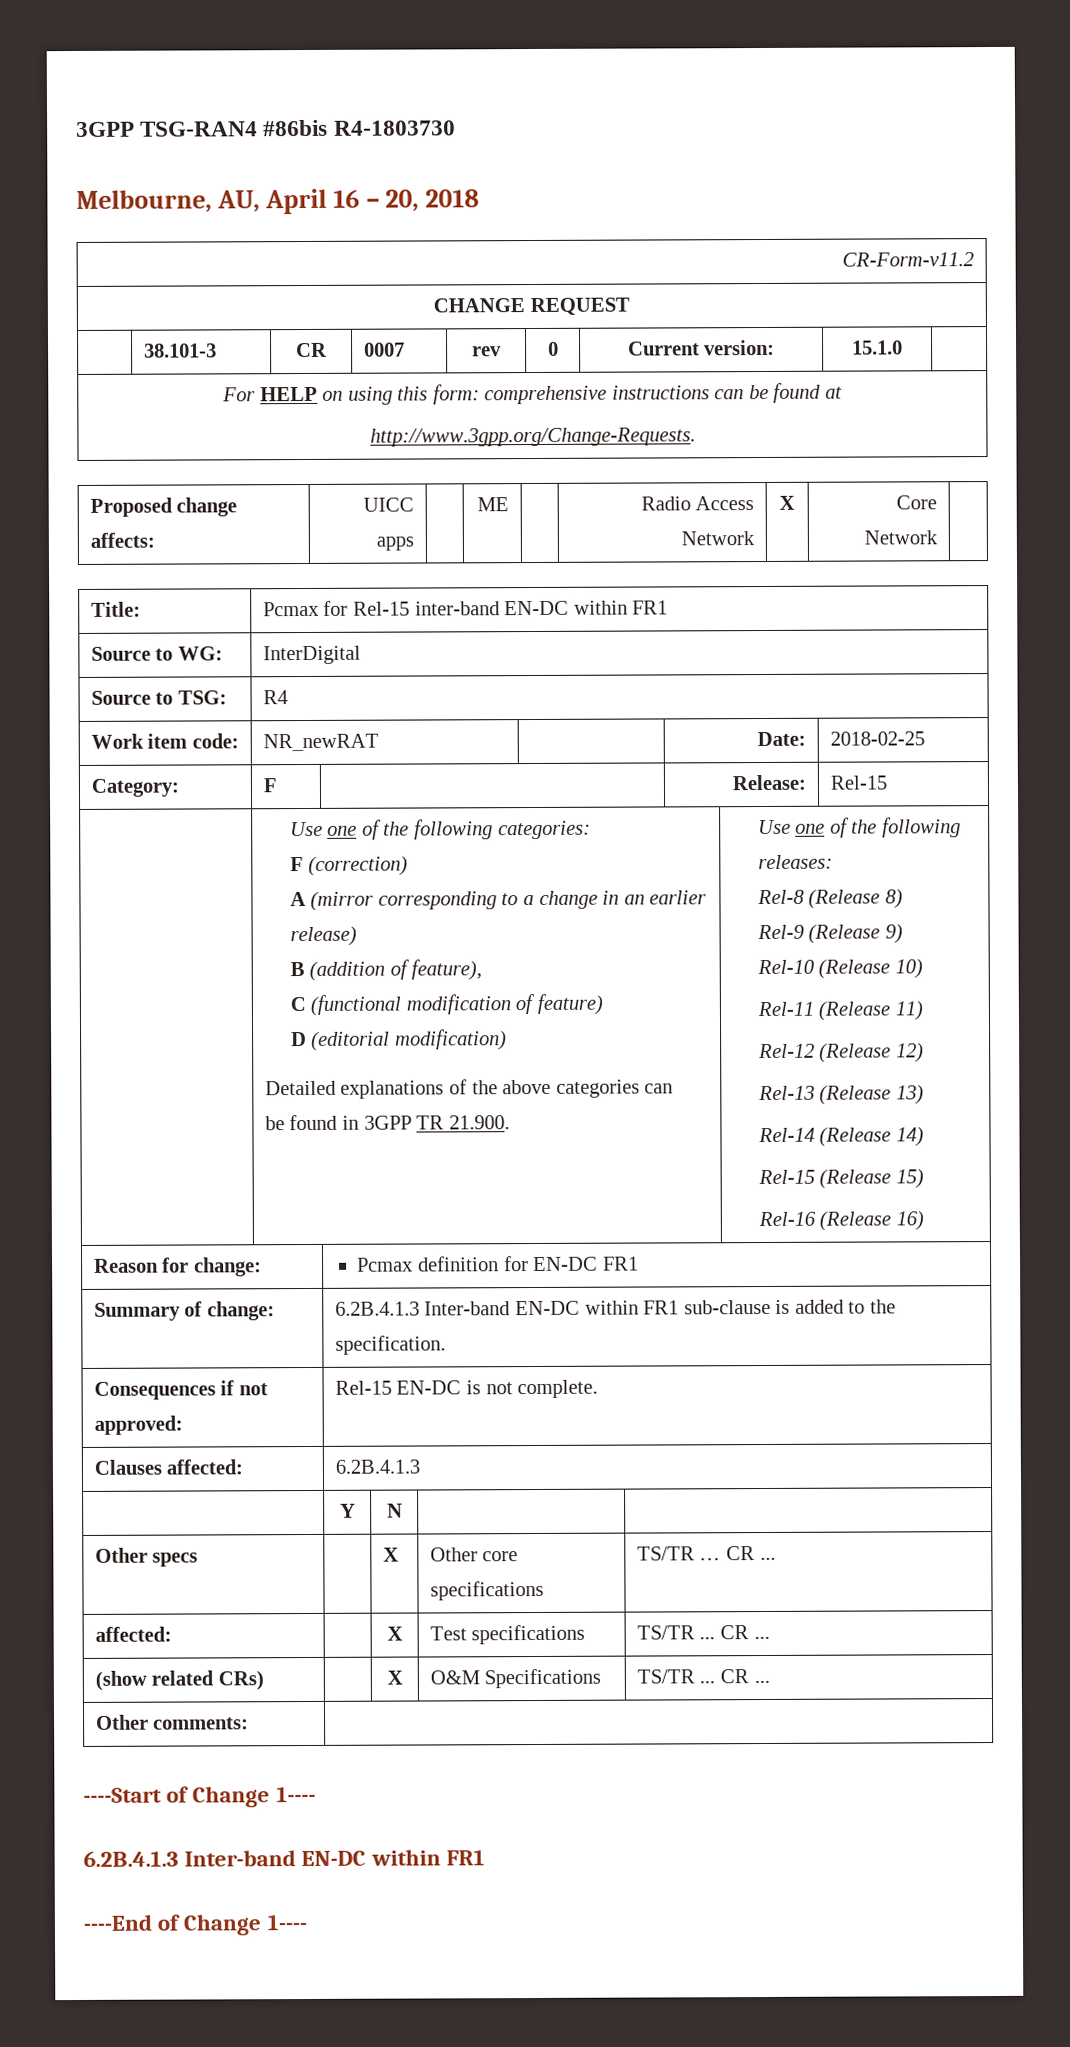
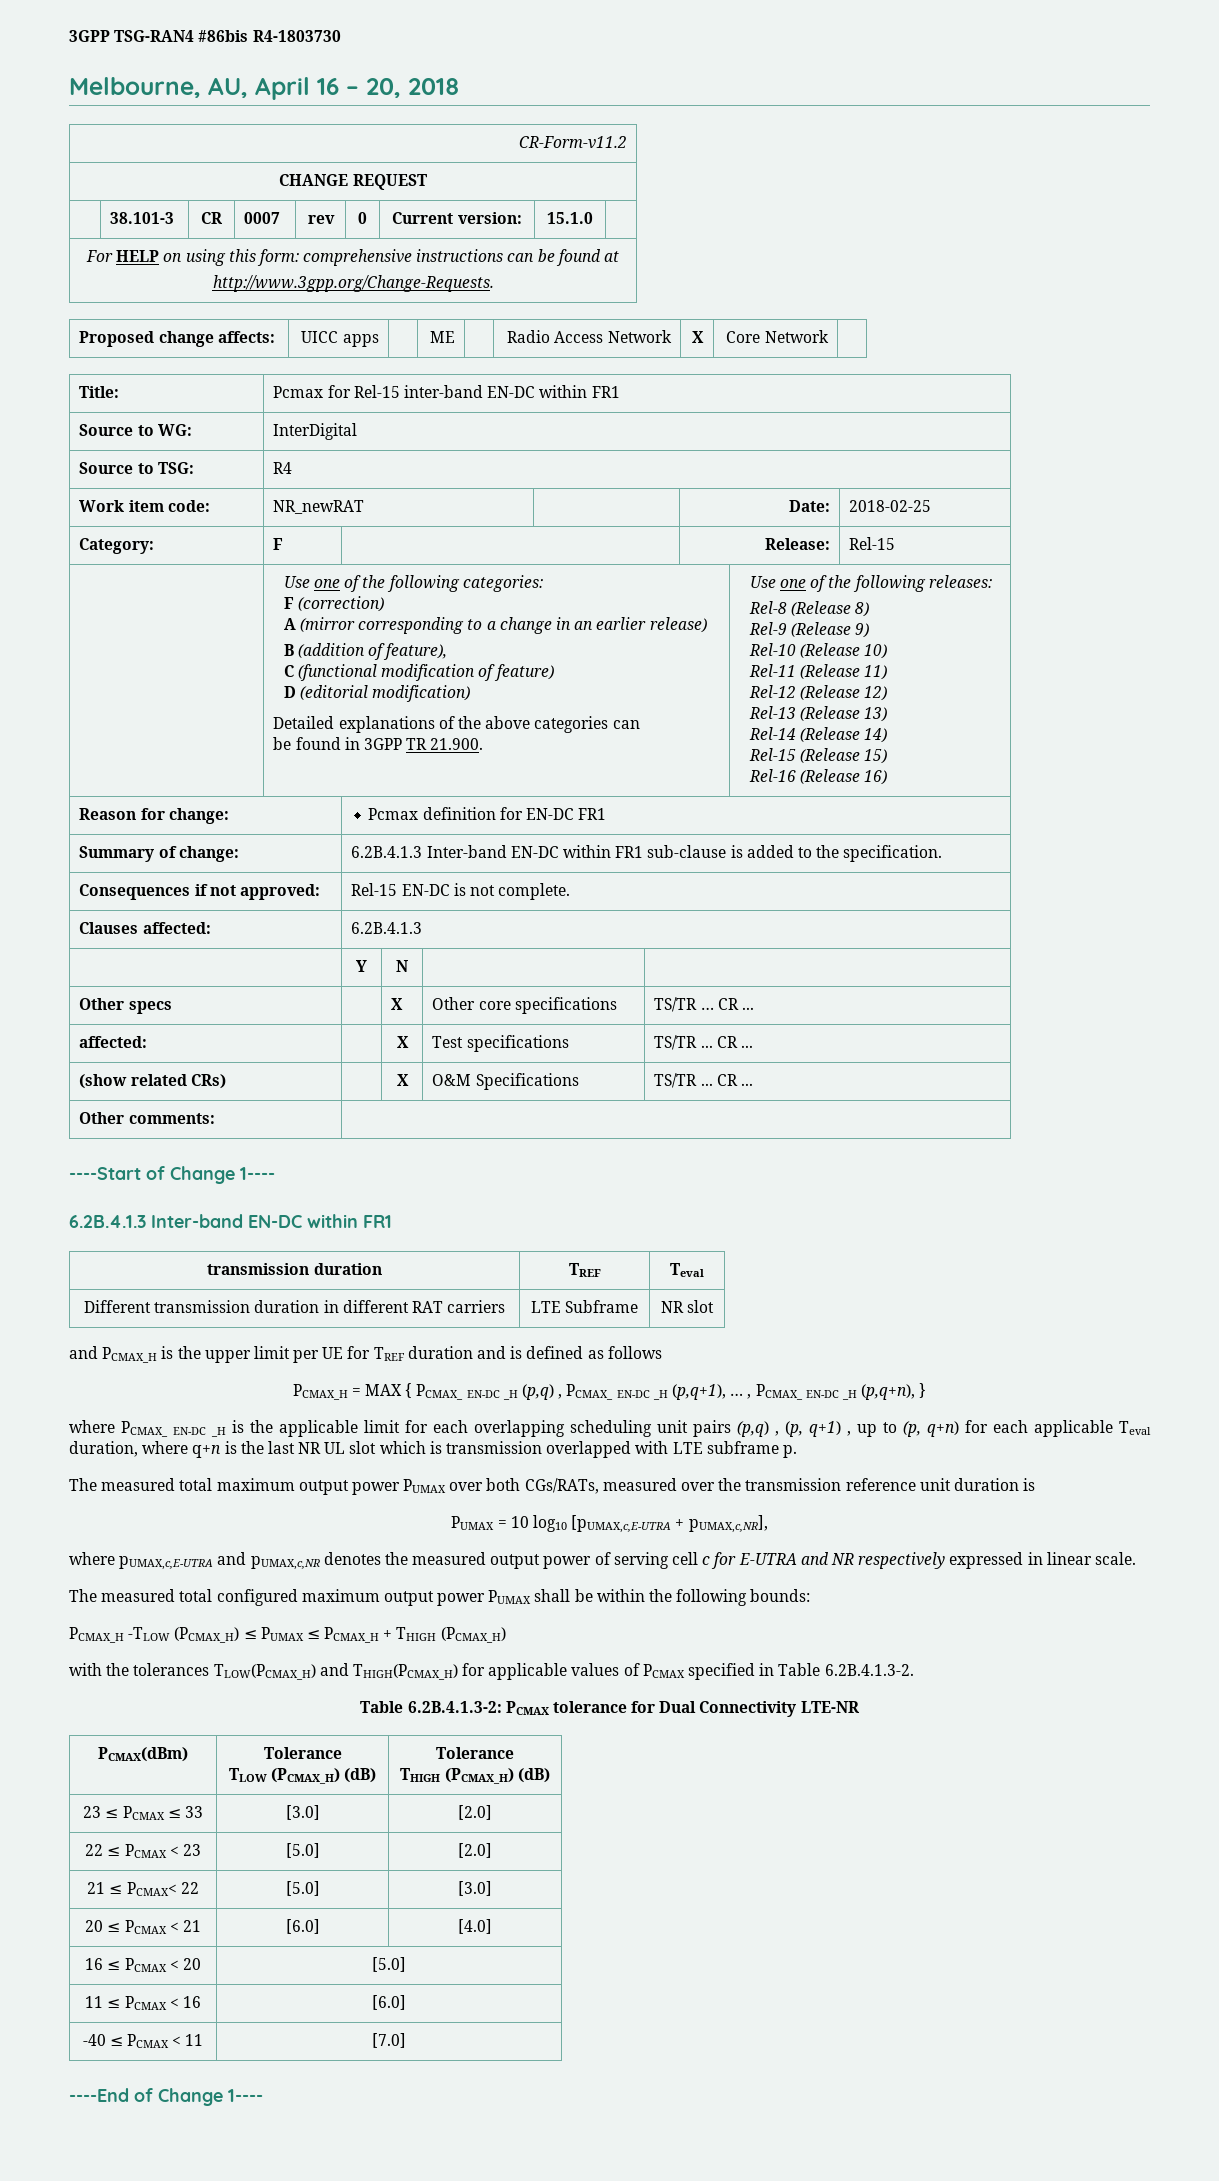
(485, 1857) none -> [207,1263,382,1275] [568,1263,601,1277] [670,1263,704,1277] [83,1300,506,1313] [530,1300,639,1313] [660,1300,715,1313] [69,1346,662,1363] [292,1383,927,1400] [69,1420,1151,1437] [69,1441,797,1458] [69,1478,1036,1495] [451,1515,768,1533] [69,1552,1136,1570] [69,1589,811,1606] [69,1627,506,1643] [69,1663,914,1680] [360,1701,860,1717] [98,1747,188,1762] [263,1747,342,1759] [228,1768,377,1784] [436,1747,514,1759] [400,1768,550,1784] [83,1806,203,1820] [285,1805,320,1820] [458,1805,492,1820] [85,1844,201,1858] [285,1843,320,1858] [458,1843,492,1858] [87,1882,199,1896] [285,1881,320,1896] [458,1881,492,1896] [85,1920,201,1934] [285,1919,320,1934] [458,1919,492,1934] [85,1958,201,1972] [372,1957,406,1972] [85,1996,201,2010] [372,1995,406,2010] [82,2034,204,2048] [372,2033,406,2048] // transmission duration | TREF | Teval // Different transmission duration in different RAT carriers | LTE Subframe | NR slot // and PCMAX_H is the upper limit per UE for TREF duration and is defined as follows // PCMAX_H = MAX { PCMAX_ EN-DC _H (p,q) , PCMAX_ EN-DC _H (p,q+1), … , PCMAX_ EN-DC _H (p,q+n), } // where PCMAX_ EN-DC _H is the applicable limit for each overlapping scheduling unit pairs (p,q) , (p, q+1) , up to (p, q+n) for each applicable Teval duration, where q+n is the last NR UL slot which is transmission overlapped with LTE subframe p. // The measured total maximum output power PUMAX over both CGs/RATs, measured over the transmission reference unit duration is // PUMAX = 10 log10 [pUMAX,c,E-UTRA + pUMAX,c,NR], // where pUMAX,c,E-UTRA and pUMAX,c,NR denotes the measured output power of serving cell c for E-UTRA and NR respectively expressed in linear scale. // The measured total configured maximum output power PUMAX shall be within the following bounds: // PCMAX_H -TLOW (PCMAX_H) ≤ PUMAX ≤ PCMAX_H + THIGH (PCMAX_H) // with the tolerances TLOW(PCMAX_H) and THIGH(PCMAX_H) for applicable values of PCMAX specified in Table 6.2B.4.1.3-2. // Table 6.2B.4.1.3-2: PCMAX tolerance for Dual Connectivity LTE-NR // PCMAX(dBm) | Tolerance // TLOW (PCMAX_H) (dB) | Tolerance // THIGH (PCMAX_H) (dB) // 23 ≤ PCMAX ≤ 33 | [3.0] | [2.0] // 22 ≤ PCMAX < 23 | [5.0] | [2.0] // 21 ≤ PCMAX< 22 | [5.0] | [3.0] // 20 ≤ PCMAX < 21 | [6.0] | [4.0] // 16 ≤ PCMAX < 20 | [5.0] // 11 ≤ PCMAX < 16 | [6.0] // -40 ≤ PCMAX < 11 | [7.0]

